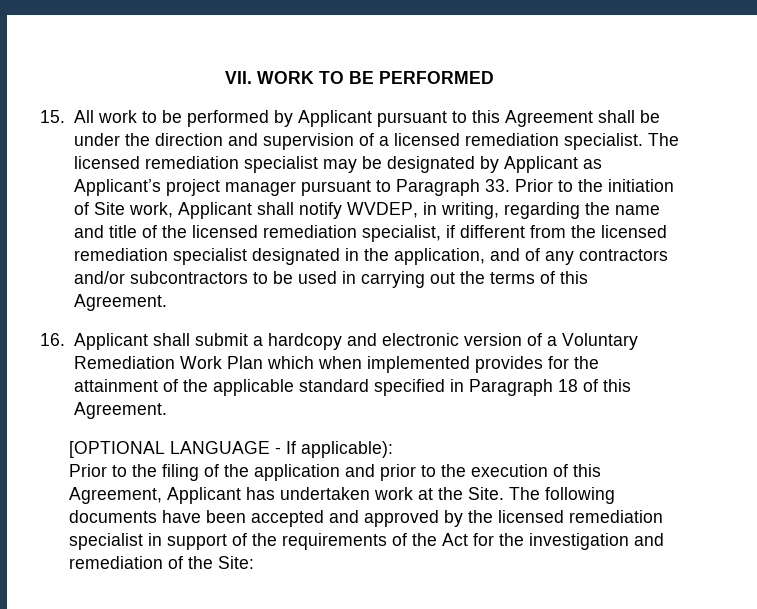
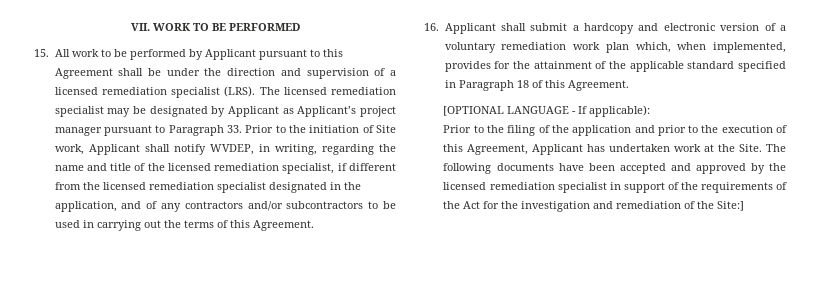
[563,133,643,150] specialist. -> [171,86,256,98] specialist (LRS).
[561,333,638,350] [73,356,470,373] Voluntary Remediation Work Plan which when implemented -> [444,42,786,53] voluntary remediation work plan which, when implemented,
[217,556,254,569] Site: -> [717,201,745,211] Site:]

